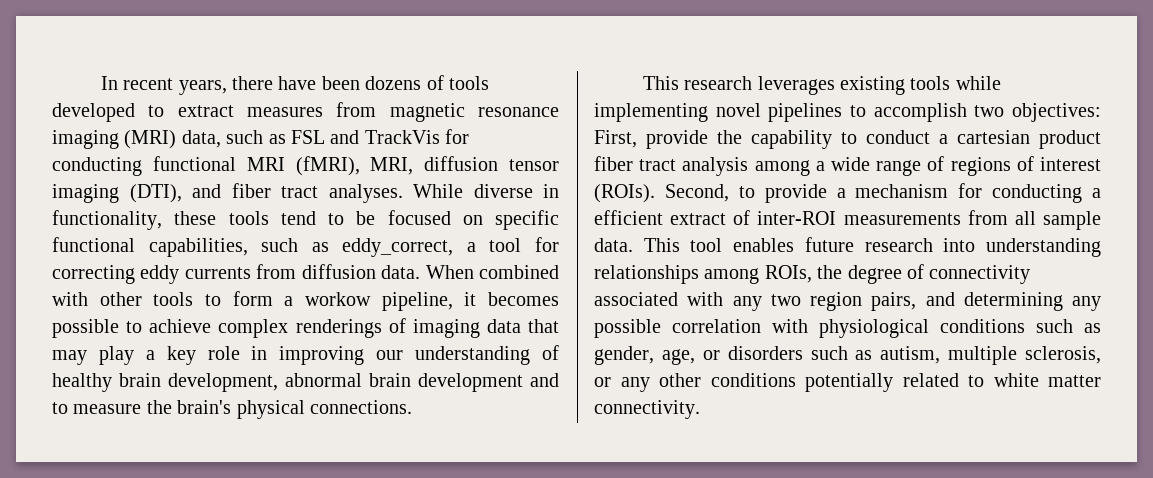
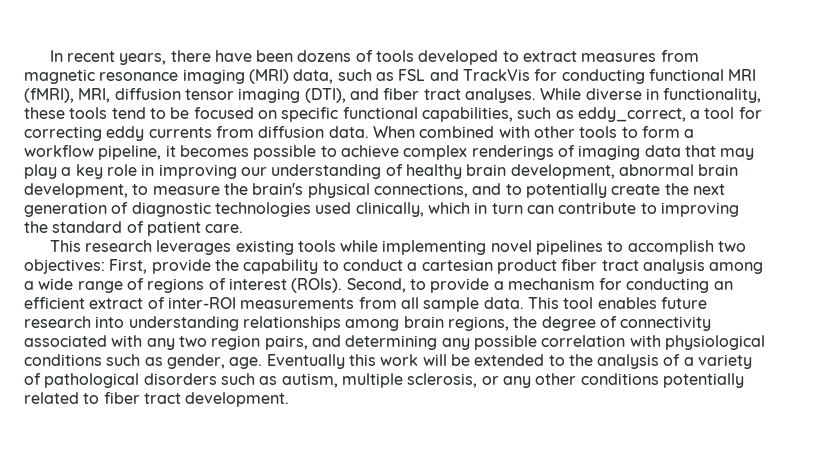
[304,292,371,306] workow -> [24,145,94,157] workflow
[418,373,559,392] development and -> [24,183,128,198] development,
[310,400,412,414] connections. -> [373,183,725,198] [24,202,739,217] [24,221,244,236] connections, and to potentially create the next generation of diagnostic technologies used clinically, which in turn can contribute to improving the standard of patient care.
[1092,188,1101,198] a -> [713,281,733,290] an
[764,265,812,283] ROIs, -> [403,316,509,331] brain regions,
[661,349,720,365] age, or -> [229,354,753,369] [24,373,140,388] age. Eventually this work will be extended to the analysis of a variety of pathological
[993,373,1101,387] [594,400,700,419] white matter connectivity. -> [103,392,290,407] fiber tract development.

